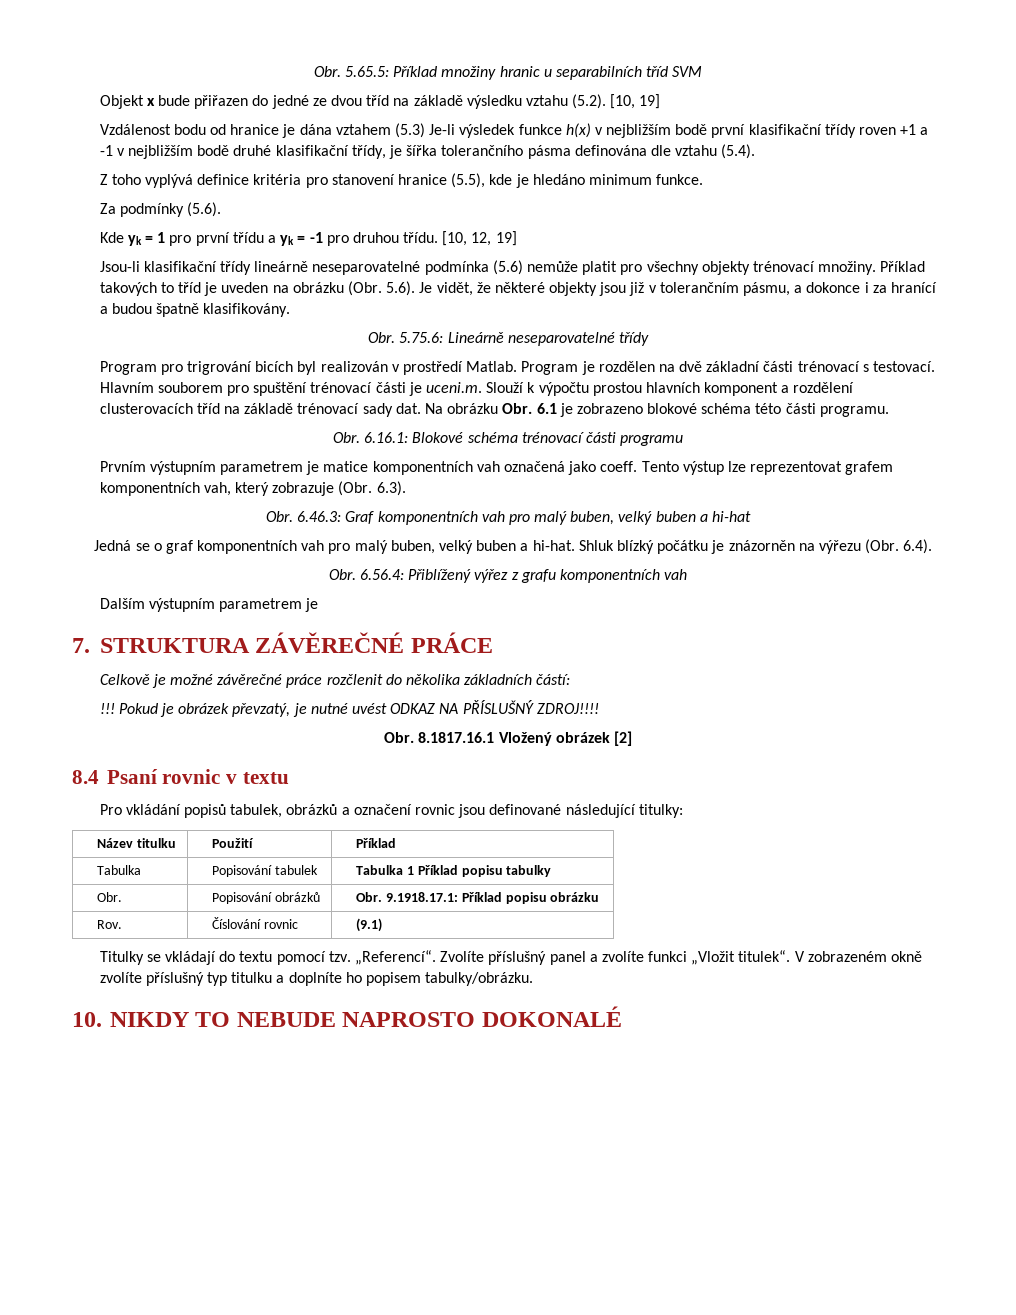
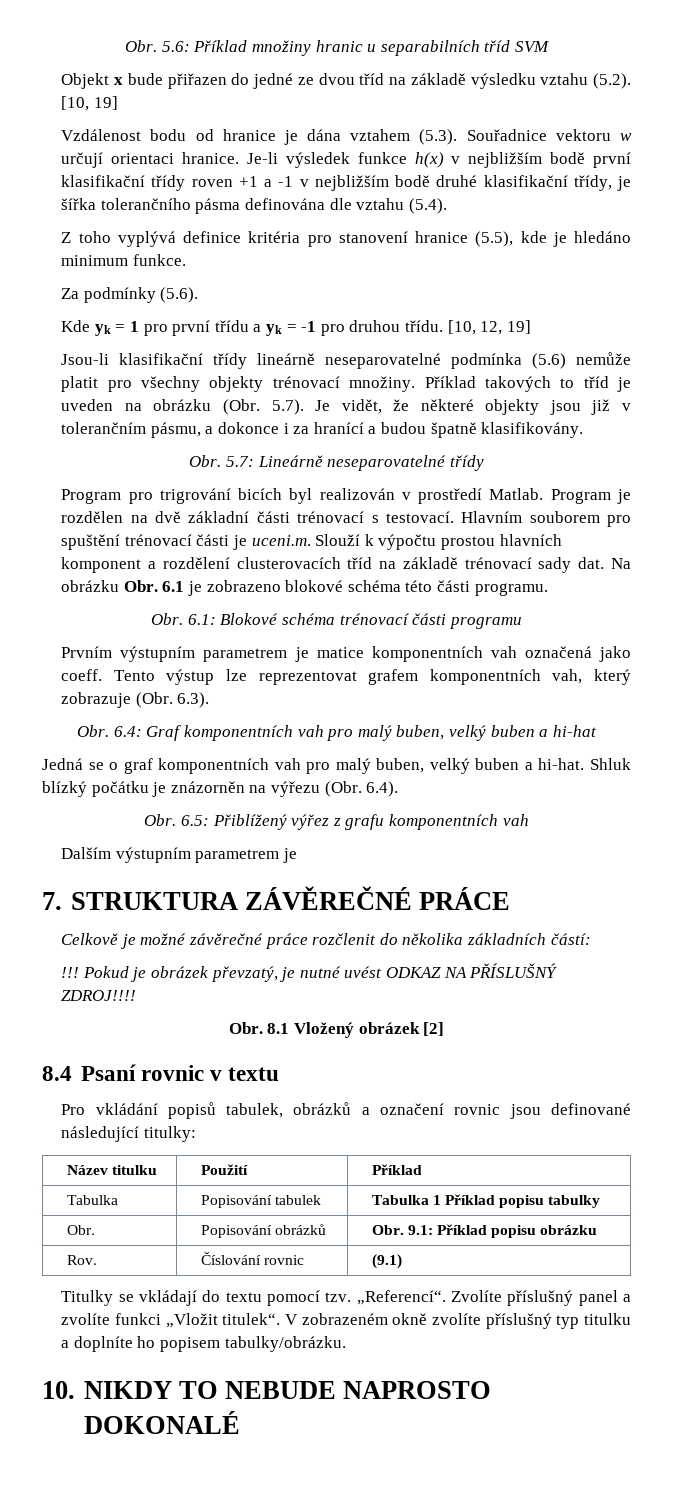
[313,66,389,77] Obr. 5.65.5: -> [125,40,190,52] Obr. 5.6:
[394,123,425,138] (5.3) -> [419,129,632,145] [61,152,239,168] (5.3). Souřadnice vektoru w určují orientaci hranice.
[386,281,416,296] 5.6). -> [271,399,304,415] 5.7).
[399,332,444,343] 5.75.6: -> [225,456,254,467] 5.7:
[364,432,409,443] 6.16.1: -> [187,614,216,625] 6.1:
[297,511,342,522] 6.46.3: -> [113,726,142,737] 6.4:
[360,569,405,580] 6.56.4: -> [181,815,210,826] 6.5:
[418,732,495,743] 8.1817.16.1 -> [267,1023,290,1034] 8.1
[386,892,459,902] 9.1918.17.1: -> [407,1225,433,1235] 9.1:

